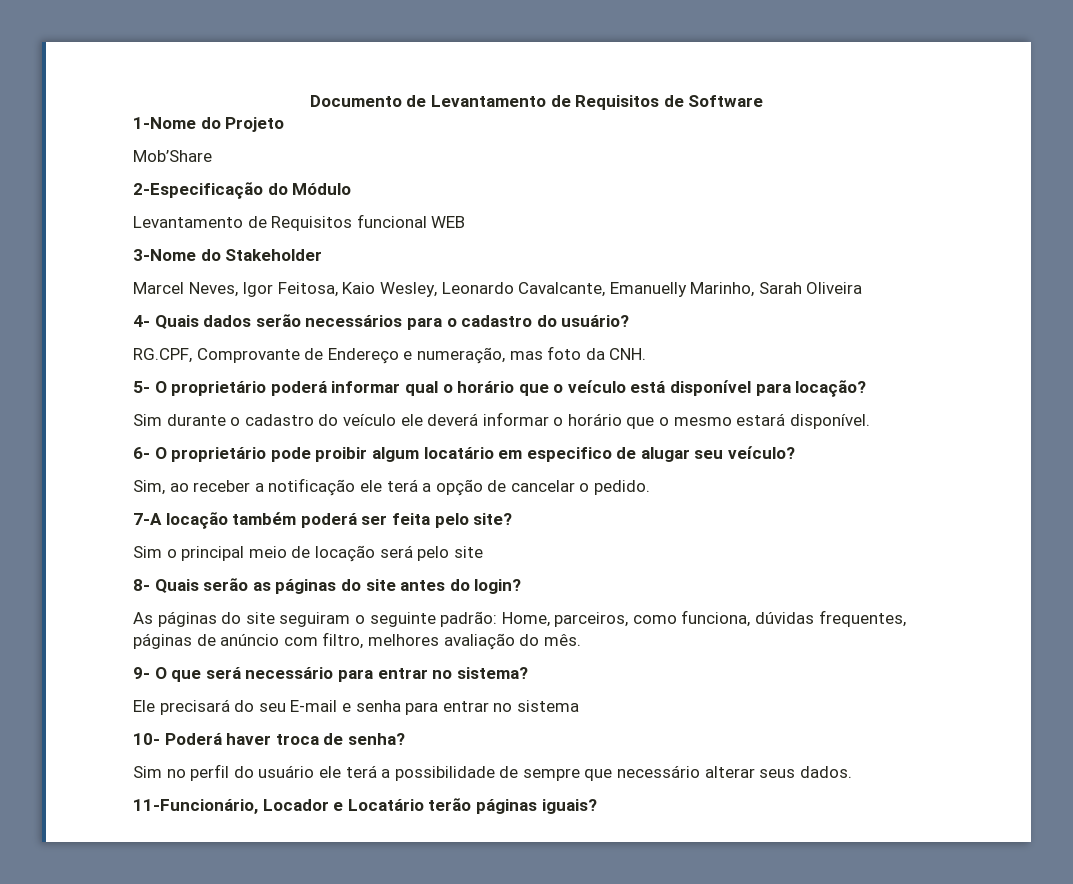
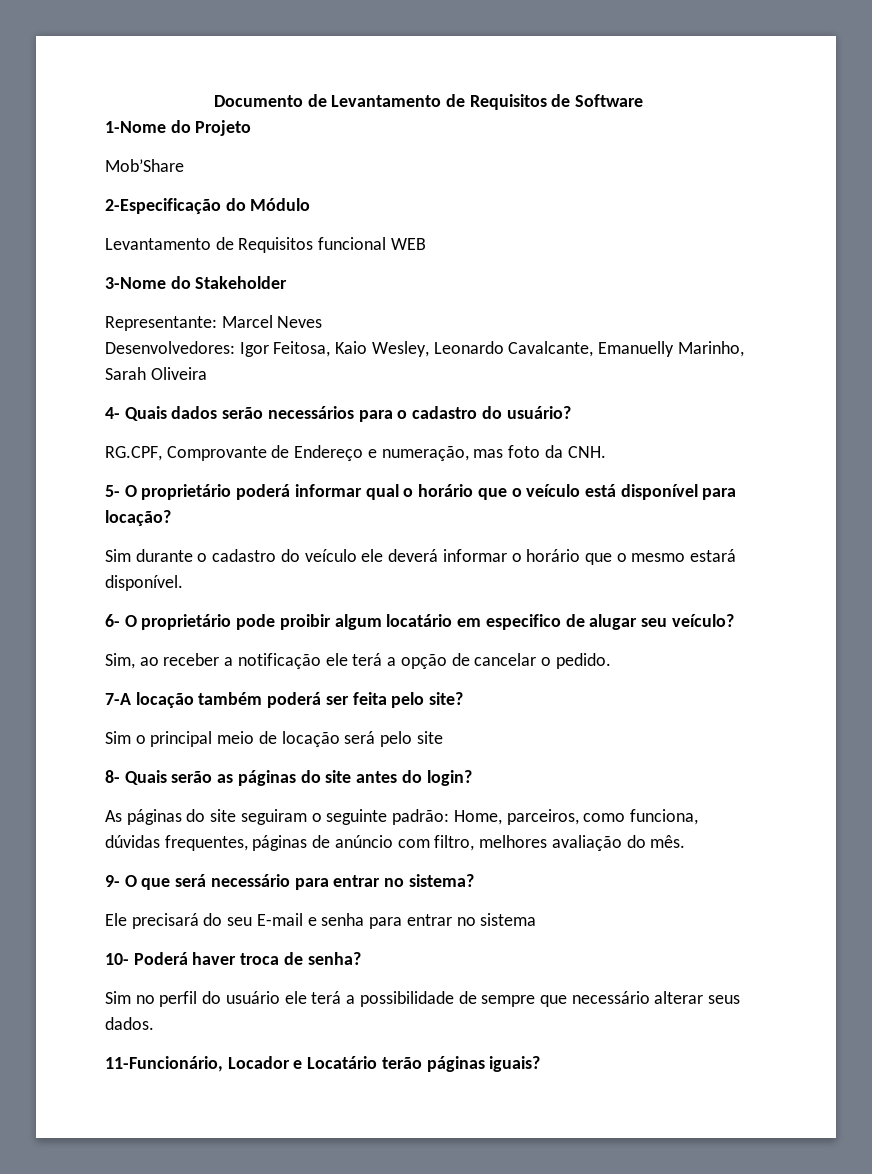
[133,282,238,297] Marcel Neves, -> [105,315,323,331] [105,341,235,354] Representante: Marcel Neves // Desenvolvedores:

